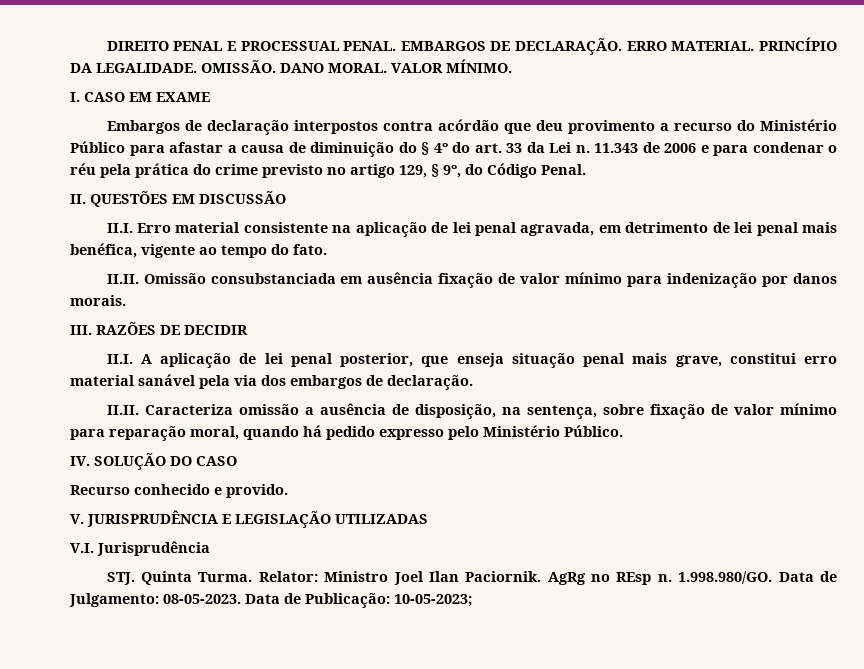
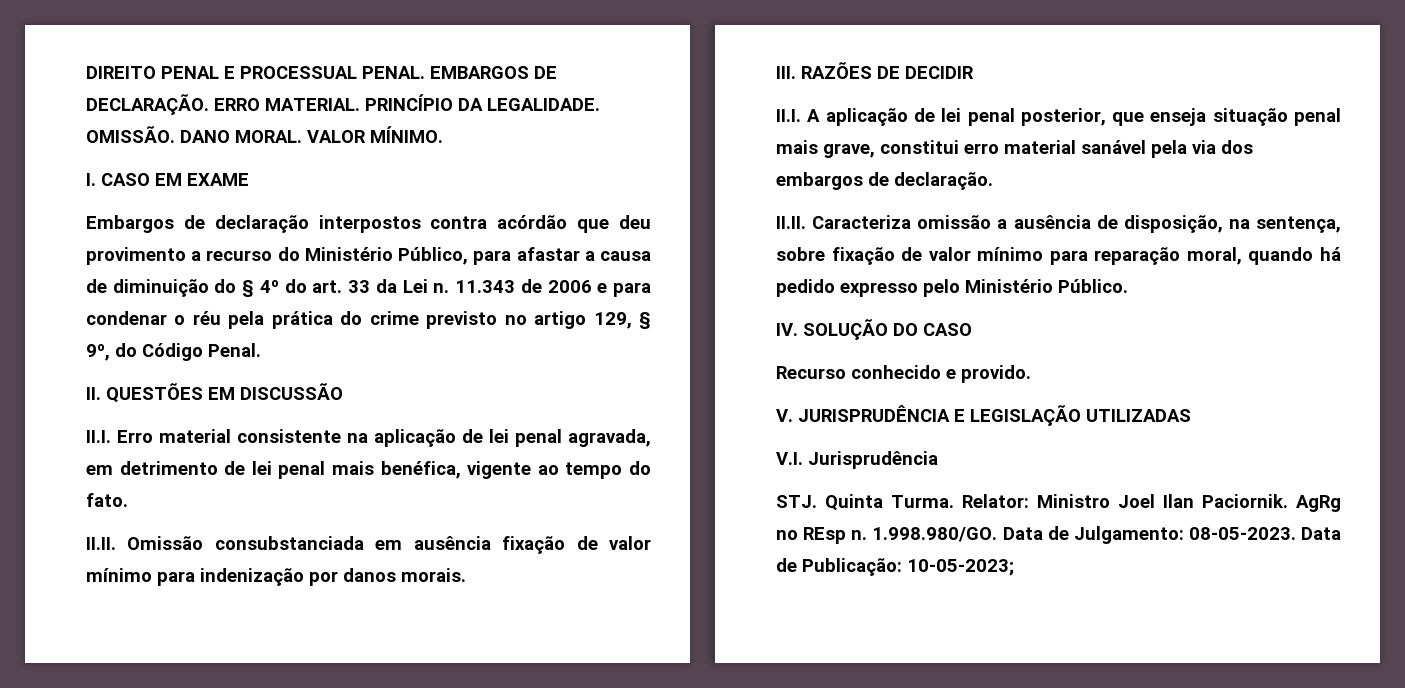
[70,141,125,153] Público -> [398,247,469,265] Público,

